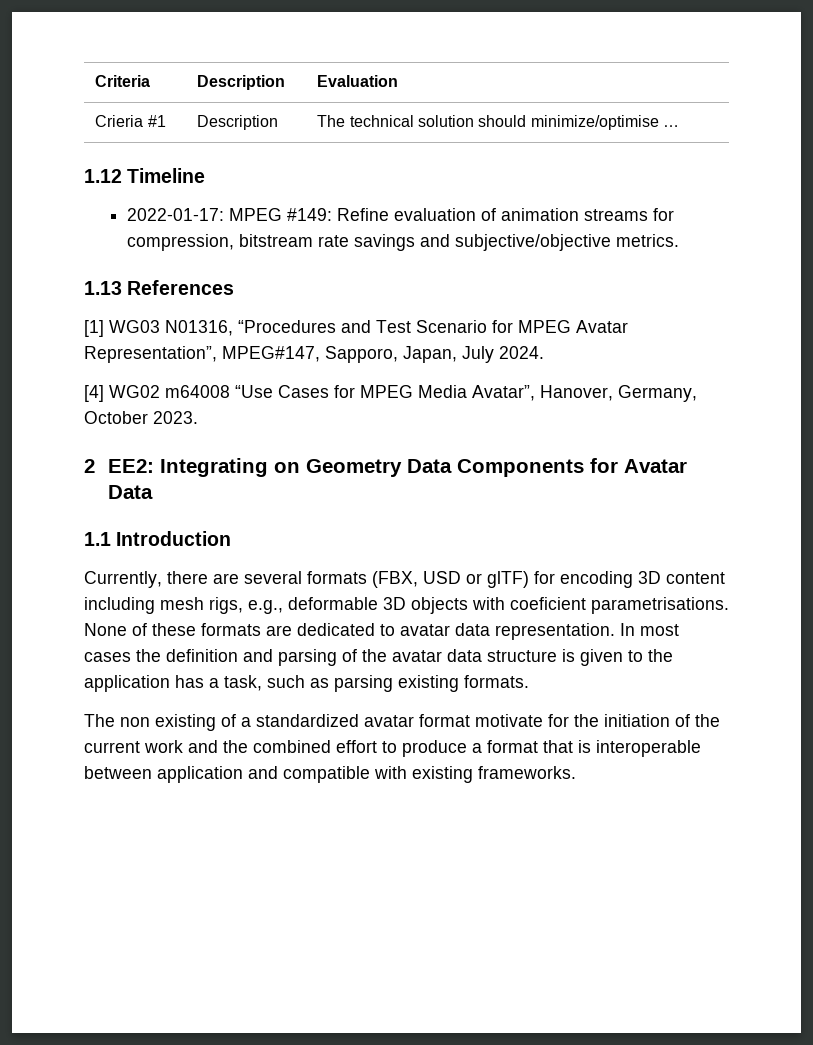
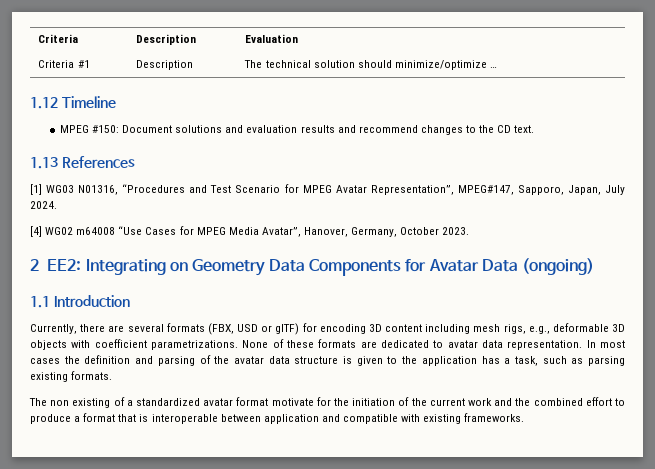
[95,115,144,127] Crieria -> [38,60,75,68] Criteria
[530,115,659,130] minimize/optimise -> [394,60,487,70] minimize/optimize
[127,208,675,221] [127,234,680,251] 2022-01-17: MPEG #149: Refine evaluation of animation streams for compression, bitstream rate savings and subjective/objective metrics. -> [59,125,535,135] MPEG #150: Document solutions and evaluation results and recommend changes to the CD text.
(153, 492) none -> [522,258,595,275] (ongoing)
[510,597,729,614] coeficient parametrisations. -> [94,339,238,350] coefficient parametrizations.

